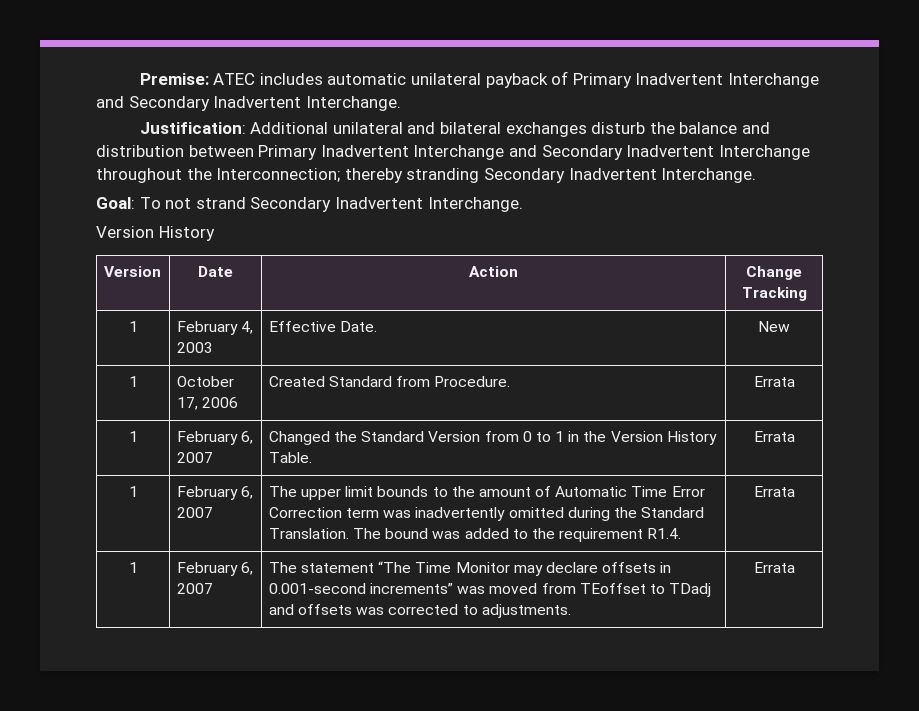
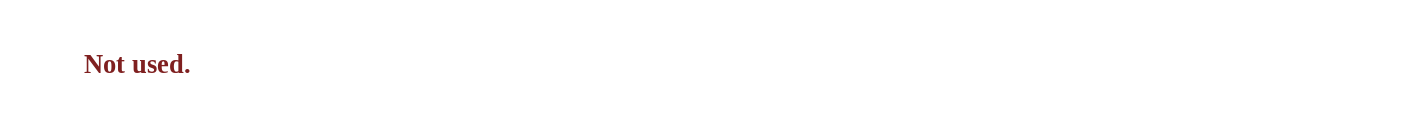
[139,71,819,88] [96,96,401,111] [139,122,770,137] [96,145,810,160] [96,168,757,183] [96,197,523,212] [96,226,215,241] [103,266,161,277] [198,266,233,277] [469,266,518,277] [746,266,802,280] [741,287,807,301] [128,321,138,332] [176,321,253,335] [176,342,213,353] [268,321,377,332] [758,321,790,332] [128,376,138,387] [176,376,234,387] [176,397,238,410] [268,376,511,387] [753,376,795,387] [128,431,138,442] [176,431,253,445] [176,452,213,463] [268,431,717,445] [268,452,312,463] [753,431,795,442] [128,486,138,497] [176,486,253,500] [176,507,213,518] [268,486,705,500] [268,507,705,521] [268,528,682,542] [753,486,795,497] [128,562,138,573] [176,562,253,576] [176,583,213,594] [268,561,672,576] [268,583,712,597] [268,604,571,618] [753,562,795,573] Premise: ATEC includes automatic unilateral payback of Primary Inadvertent Interchange and Secondary Inadvertent Interchange. // Justification: Additional unilateral and bilateral exchanges disturb the balance and distribution between Primary Inadvertent Interchange and Secondary Inadvertent Interchange throughout the Interconnection; thereby stranding Secondary Inadvertent Interchange. // Goal: To not strand Secondary Inadvertent Interchange. // Version History // Version | Date | Action | Change Tracking // 1 | February 4, 2003 | Effective Date. | New // 1 | October 17, 2006 | Created Standard from Procedure. | Errata // 1 | February 6, 2007 | Changed the Standard Version from 0 to 1 in the Version History Table. | Errata // 1 | February 6, 2007 | The upper limit bounds to the amount of Automatic Time Error Correction term was inadvertently omitted during the Standard Translation. The bound was added to the requirement R1.4. | Errata // 1 | February 6, 2007 | The statement “The Time Monitor may declare offsets in 0.001-second increments” was moved from TEoffset to TDadj and offsets was corrected to adjustments. | Errata -> [84,54,192,73] Not used.

